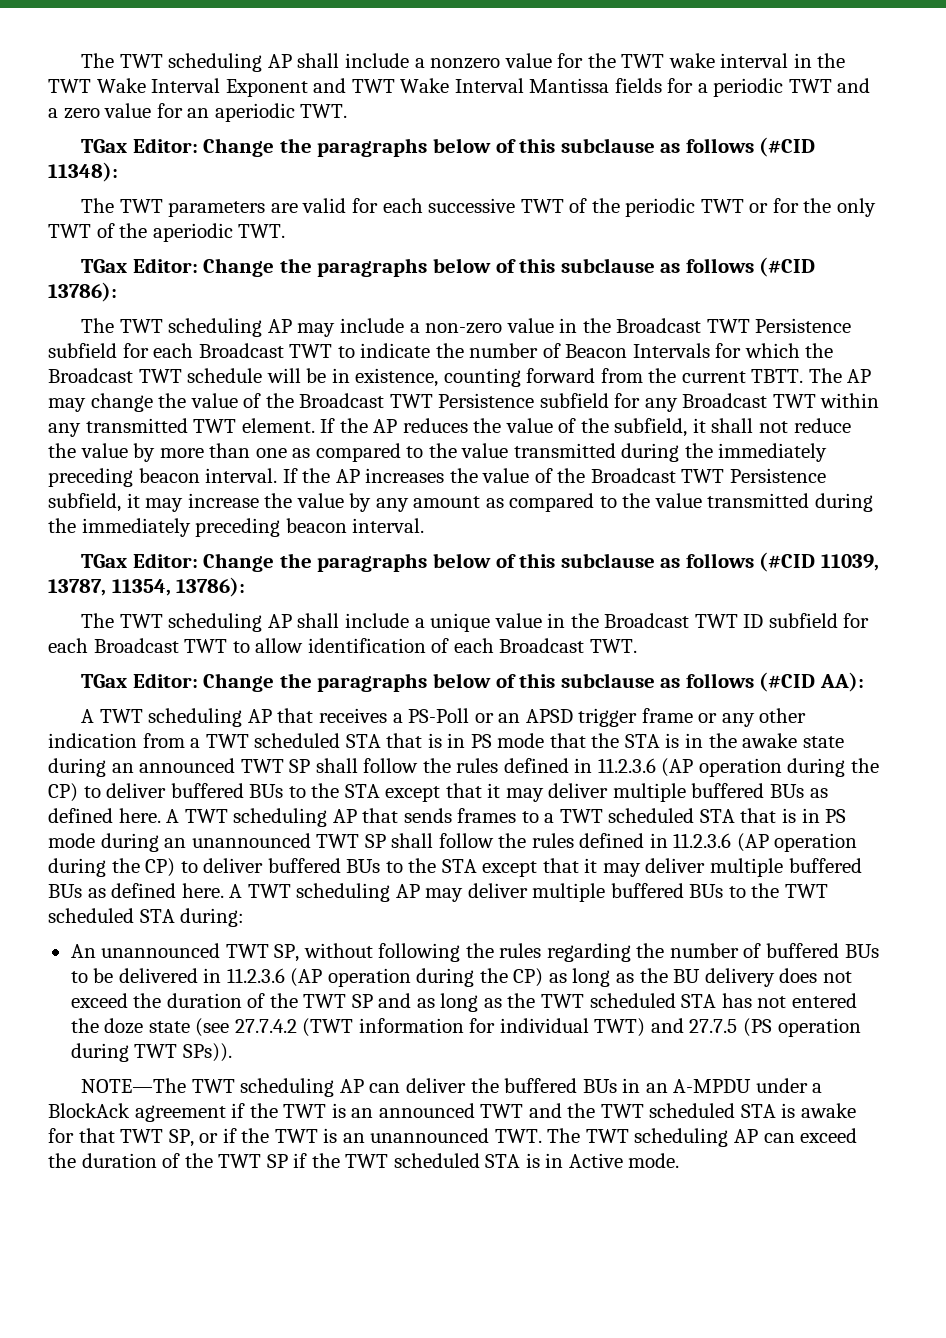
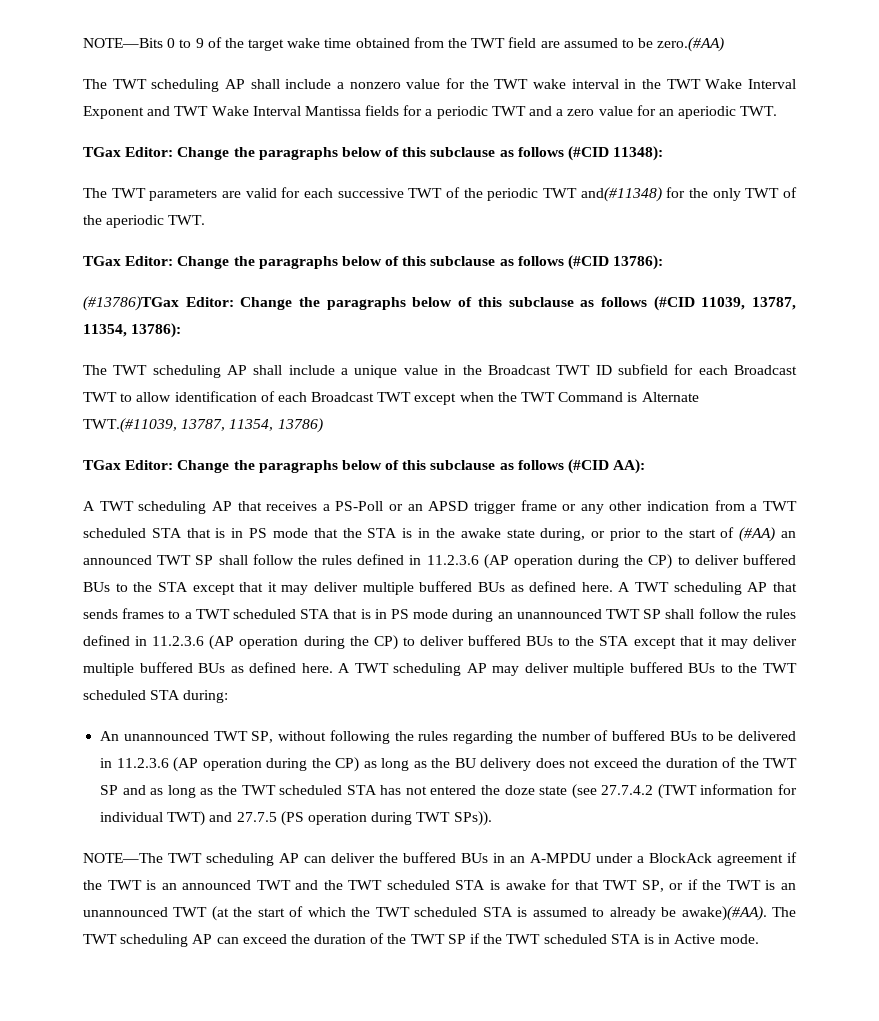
(81, 60) none -> [83,37,725,52] NOTE—Bits 0 to 9 of the target wake time obtained from the TWT field are assumed to be zero.(#AA) //
[749,203,769,213] or -> [580,187,662,202] and(#11348)
[81,318,852,337] [48,343,834,358] [48,368,872,387] [48,393,880,412] [48,418,851,437] [48,443,828,462] [48,468,826,487] [48,493,874,512] [48,518,425,537] [81,554,128,568] The TWT scheduling AP may include a non-zero value in the Broadcast TWT Persistence subfield for each Broadcast TWT to indicate the number of Beacon Intervals for which the Broadcast TWT schedule will be in existence, counting forward from the current TBTT. The AP may change the value of the Broadcast TWT Persistence subfield for any Broadcast TWT within any transmitted TWT element. If the AP reduces the value of the subfield, it shall not reduce the value by more than one as compared to the value transmitted during the immediately preceding beacon interval. If the AP increases the value of the Broadcast TWT Persistence subfield, it may increase the value by any amount as compared to the value transmitted during the immediately preceding beacon interval. // TGax -> [83,296,179,311] (#13786)TGax
[589,639,637,653] TWT. -> [377,392,699,405] [83,418,323,433] TWT except when the TWT Command is Alternate TWT.(#11039, 13787, 11354, 13786)
[48,758,106,777] during -> [540,527,776,542] during, or prior to the start of (#AA)
[494,1129,542,1143] TWT. -> [173,906,767,921] TWT (at the start of which the TWT scheduled STA is assumed to already be awake)(#AA).

